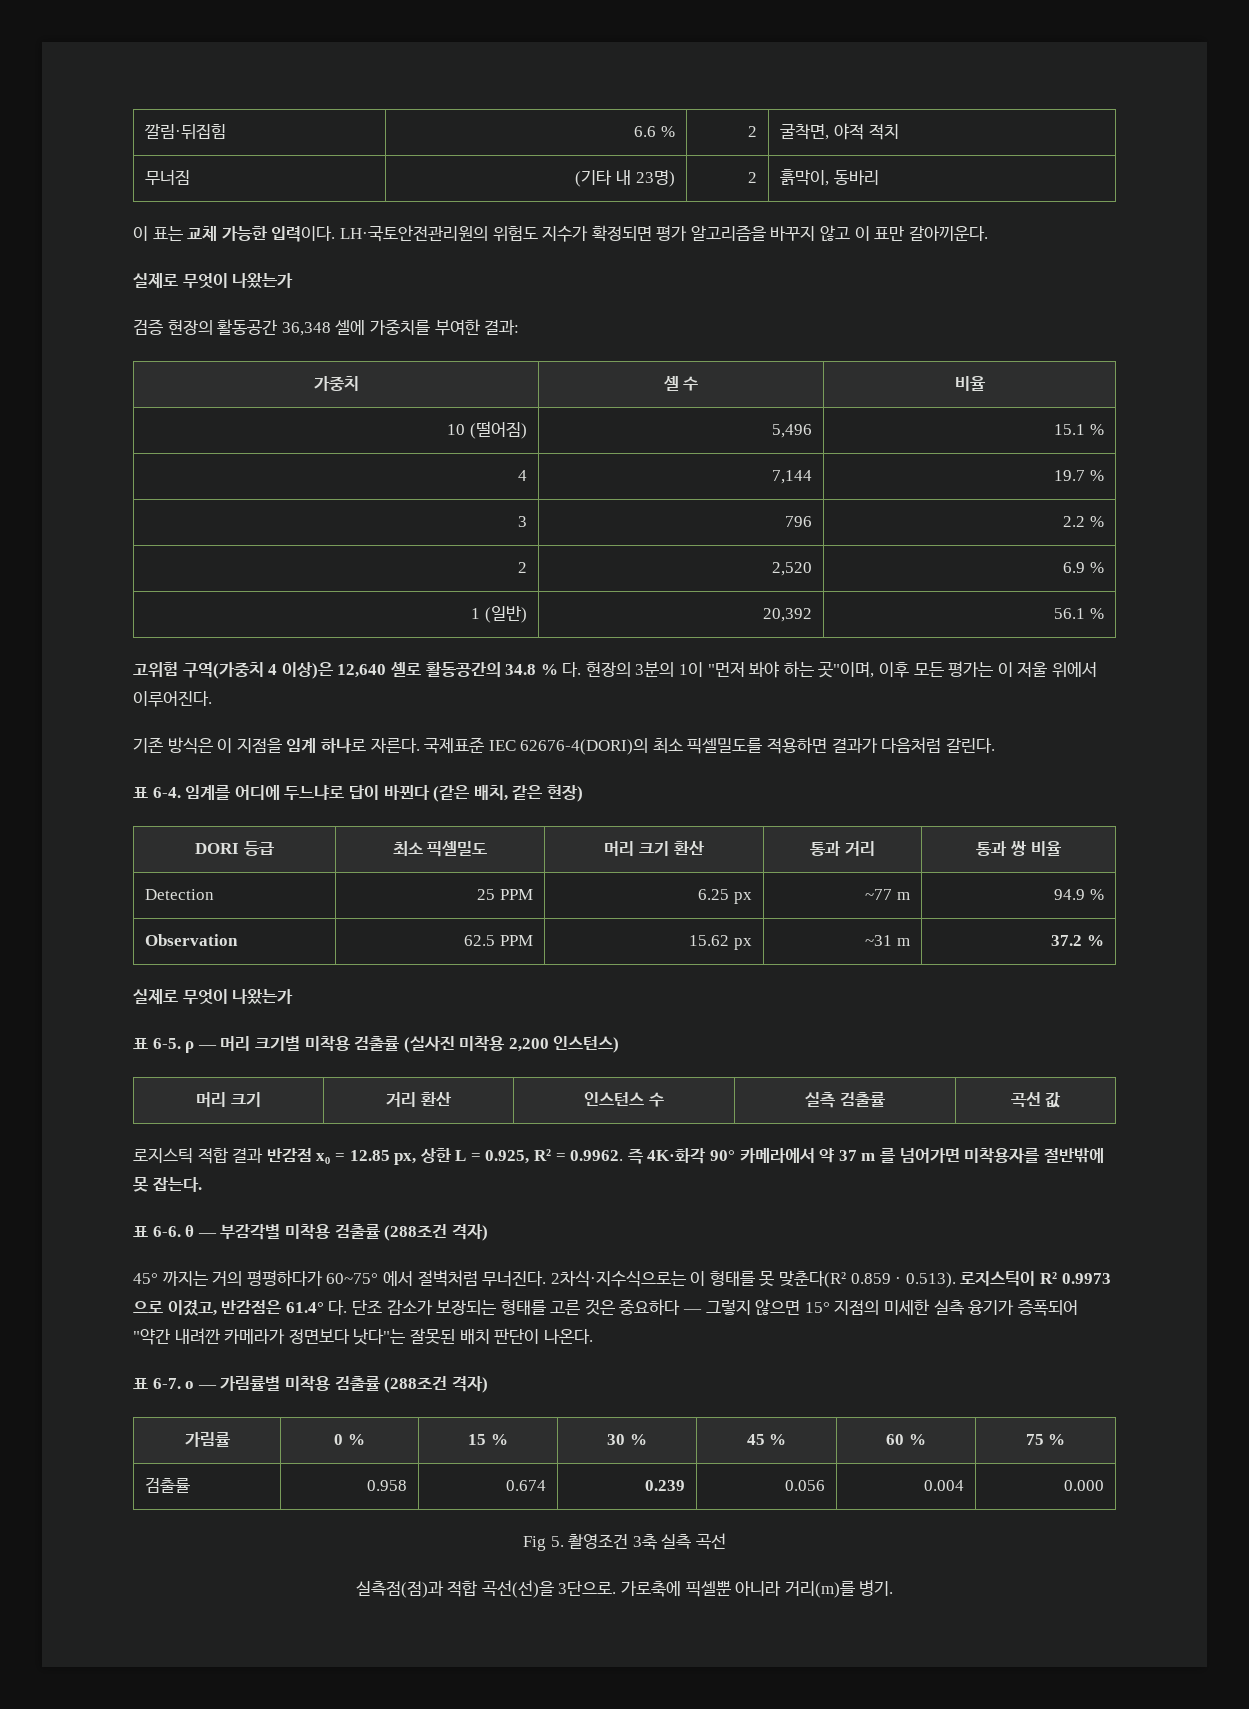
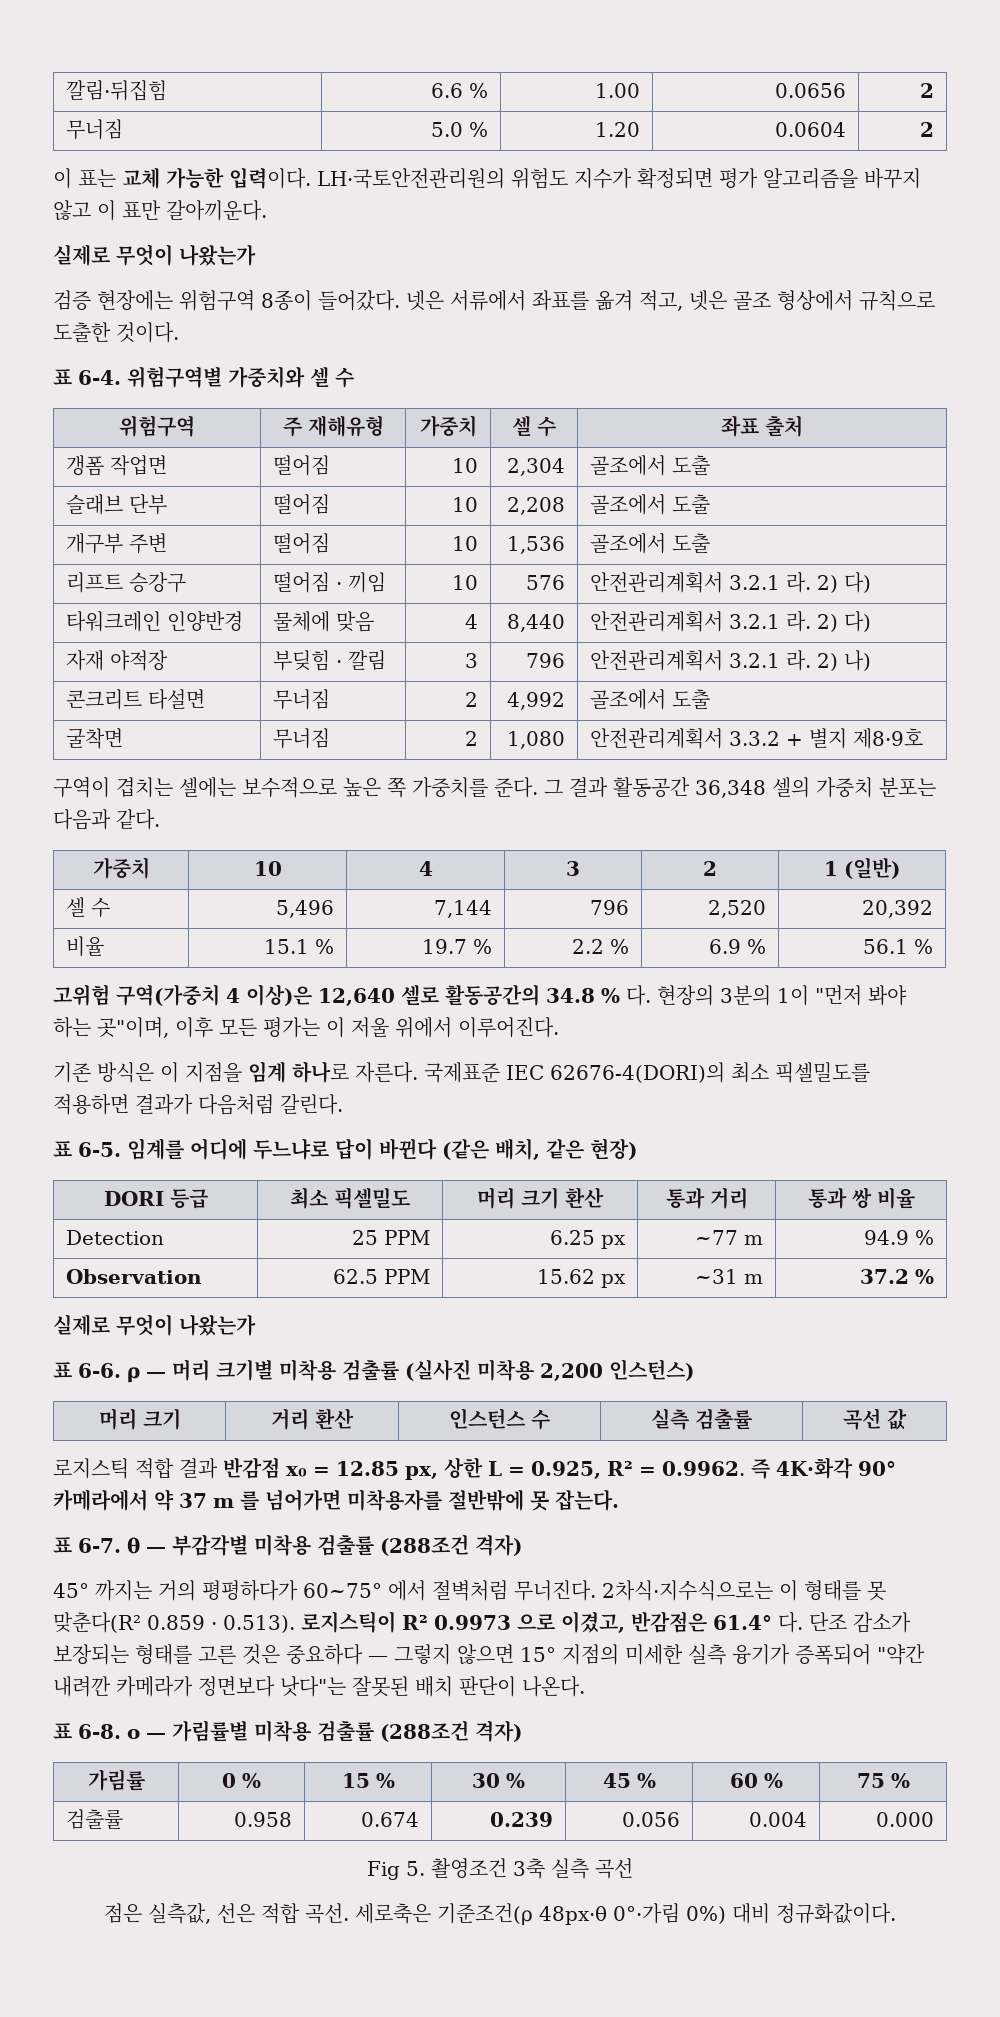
[747,126,757,137] [780,123,899,140] [145,170,191,185] [575,170,675,187] [747,172,757,183] [780,169,879,186] | 2 | 굴착면, 야적 적치 // 무너짐 | (기타 내 23명) | 2 | 흙막이, 동바리 -> [594,83,640,98] [774,83,846,98] [919,83,934,98] [66,119,124,140] [430,122,488,137] [594,122,640,137] [774,122,846,137] [919,122,934,137] | 1.00 | 0.0656 | 2 // 무너짐 | 5.0 % | 1.20 | 0.0604 | 2
[167,319,520,336] [313,376,359,391] [663,376,699,391] [954,376,986,391] [447,421,527,439] [771,424,812,438] [1054,424,1104,435] [517,470,527,481] [771,470,812,484] [1054,470,1104,481] [517,516,527,527] [784,516,812,527] [1063,516,1104,527] [517,562,527,573] [771,562,812,576] 현장의 활동공간 36,348 셀에 가중치를 부여한 결과: // 가중치 | 셀 수 | 비율 // 10 (떨어짐) | 5,496 | 15.1 % // 4 | 7,144 | 19.7 % // 3 | 796 | 2.2 % // 2 | 2,520 -> [97,290,935,311] [53,322,179,343] [53,366,354,388] [119,415,195,437] [282,415,384,437] [419,415,477,437] [512,415,556,437] [721,415,804,437] [66,455,168,476] [273,455,331,476] [451,458,478,473] [506,458,565,476] [590,455,711,476] [66,494,168,515] [273,494,331,515] [451,497,478,512] [506,497,565,515] [590,494,711,515] [66,533,168,554] [273,533,331,554] [451,536,478,551] [506,536,565,554] [590,533,711,554] [66,572,187,593] [273,572,387,593] [451,575,478,590] [525,575,565,590] [590,572,872,593] [66,611,244,632] [273,611,375,632] [464,614,478,629] [506,614,565,632] [590,611,872,632] [66,650,169,671] [273,650,387,671] [464,653,478,668] [525,653,565,668] [590,650,872,671] [66,689,206,710] [273,689,331,710] [464,692,478,707] [506,692,565,710] [590,689,711,710] [66,728,124,749] [273,728,331,749] [464,731,478,746] [506,731,565,749] [590,728,924,749] [53,777,936,798] [53,809,160,830] [92,857,150,879] [253,861,282,876] [418,861,433,876] [566,861,580,876] [703,861,717,876] [824,857,900,879] [66,897,111,918] [275,900,334,918] [433,900,492,918] [589,900,629,915] [707,900,766,918] [861,900,933,918] [66,936,105,957] [263,939,334,954] [421,939,492,954] [571,939,629,954] 현장에는 위험구역 8종이 들어갔다. 넷은 서류에서 좌표를 옮겨 적고, 넷은 골조 형상에서 규칙으로 도출한 것이다. // 표 6-4. 위험구역별 가중치와 셀 수 // 위험구역 | 주 재해유형 | 가중치 | 셀 수 | 좌표 출처 // 갱폼 작업면 | 떨어짐 | 10 | 2,304 | 골조에서 도출 // 슬래브 단부 | 떨어짐 | 10 | 2,208 | 골조에서 도출 // 개구부 주변 | 떨어짐 | 10 | 1,536 | 골조에서 도출 // 리프트 승강구 | 떨어짐 · 끼임 | 10 | 576 | 안전관리계획서 3.2.1 라. 2) 다) // 타워크레인 인양반경 | 물체에 맞음 | 4 | 8,440 | 안전관리계획서 3.2.1 라. 2) 다) // 자재 야적장 | 부딪힘 · 깔림 | 3 | 796 | 안전관리계획서 3.2.1 라. 2) 나) // 콘크리트 타설면 | 무너짐 | 2 | 4,992 | 골조에서 도출 // 굴착면 | 무너짐 | 2 | 1,080 | 안전관리계획서 3.3.2 + 별지 제8·9호 // 구역이 겹치는 셀에는 보수적으로 높은 쪽 가중치를 준다. 그 결과 활동공간 36,348 셀의 가중치 분포는 다음과 같다. // 가중치 | 10 | 4 | 3 | 2 | 1 (일반) // 셀 수 | 5,496 | 7,144 | 796 | 2,520 | 20,392 // 비율 | 15.1 % | 19.7 % | 2.2 %
[471,606,527,623] [762,608,812,622] // 1 (일반) | 20,392 -> (766, 946) none
[152,787,181,798] 6-4. -> [78,1142,121,1157] 6-5.
[152,1038,181,1049] 6-5. -> [78,1363,121,1378] 6-6.
[152,1226,181,1237] 6-6. -> [78,1538,121,1553] 6-7.
[152,1378,181,1389] 6-7. -> [78,1724,121,1739] 6-8.
[355,1580,894,1598] 실측점(점)과 적합 곡선(선)을 3단으로. 가로축에 픽셀뿐 아니라 거리(m)를 병기. -> [104,1903,896,1926] 점은 실측값, 선은 적합 곡선. 세로축은 기준조건(ρ 48px·θ 0°·가림 0%) 대비 정규화값이다.

